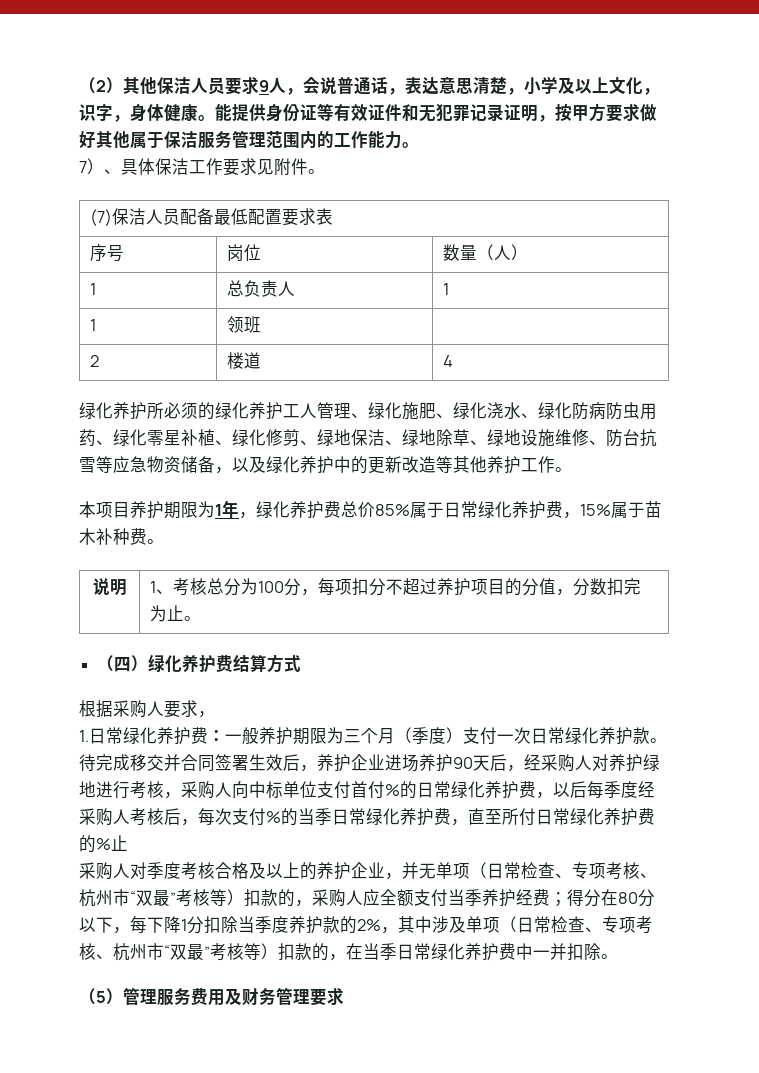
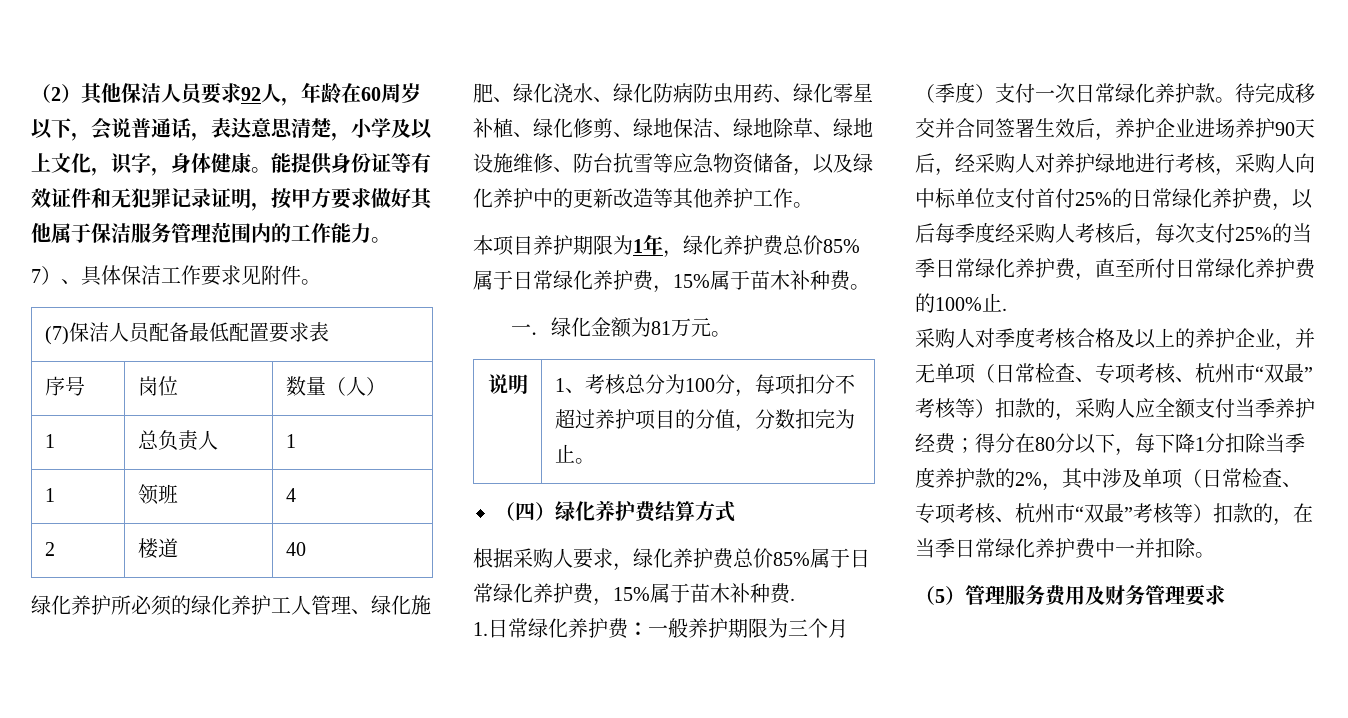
[259,78,286,93] 9人 -> [241,82,421,106] [31,118,72,139] 92人，年龄在60周岁以下
(262, 324) none -> [286,488,297,502] 4
[443,355,454,367] 4 -> [286,542,307,556] 40
(164, 541) none -> [511,317,732,338] // 一．绿化金额为81万元。
(215, 714) none -> [633,548,870,569] [473,583,795,606] 绿化养护费总价85%属于日常绿化养护费，15%属于苗木补种费.
[385,784,400,796] % -> [1075,192,1112,206] 25%
[266,811,281,823] % -> [1235,227,1272,241] 25%
[96,835,128,851] %止 -> [935,293,1007,312] 100%止.

